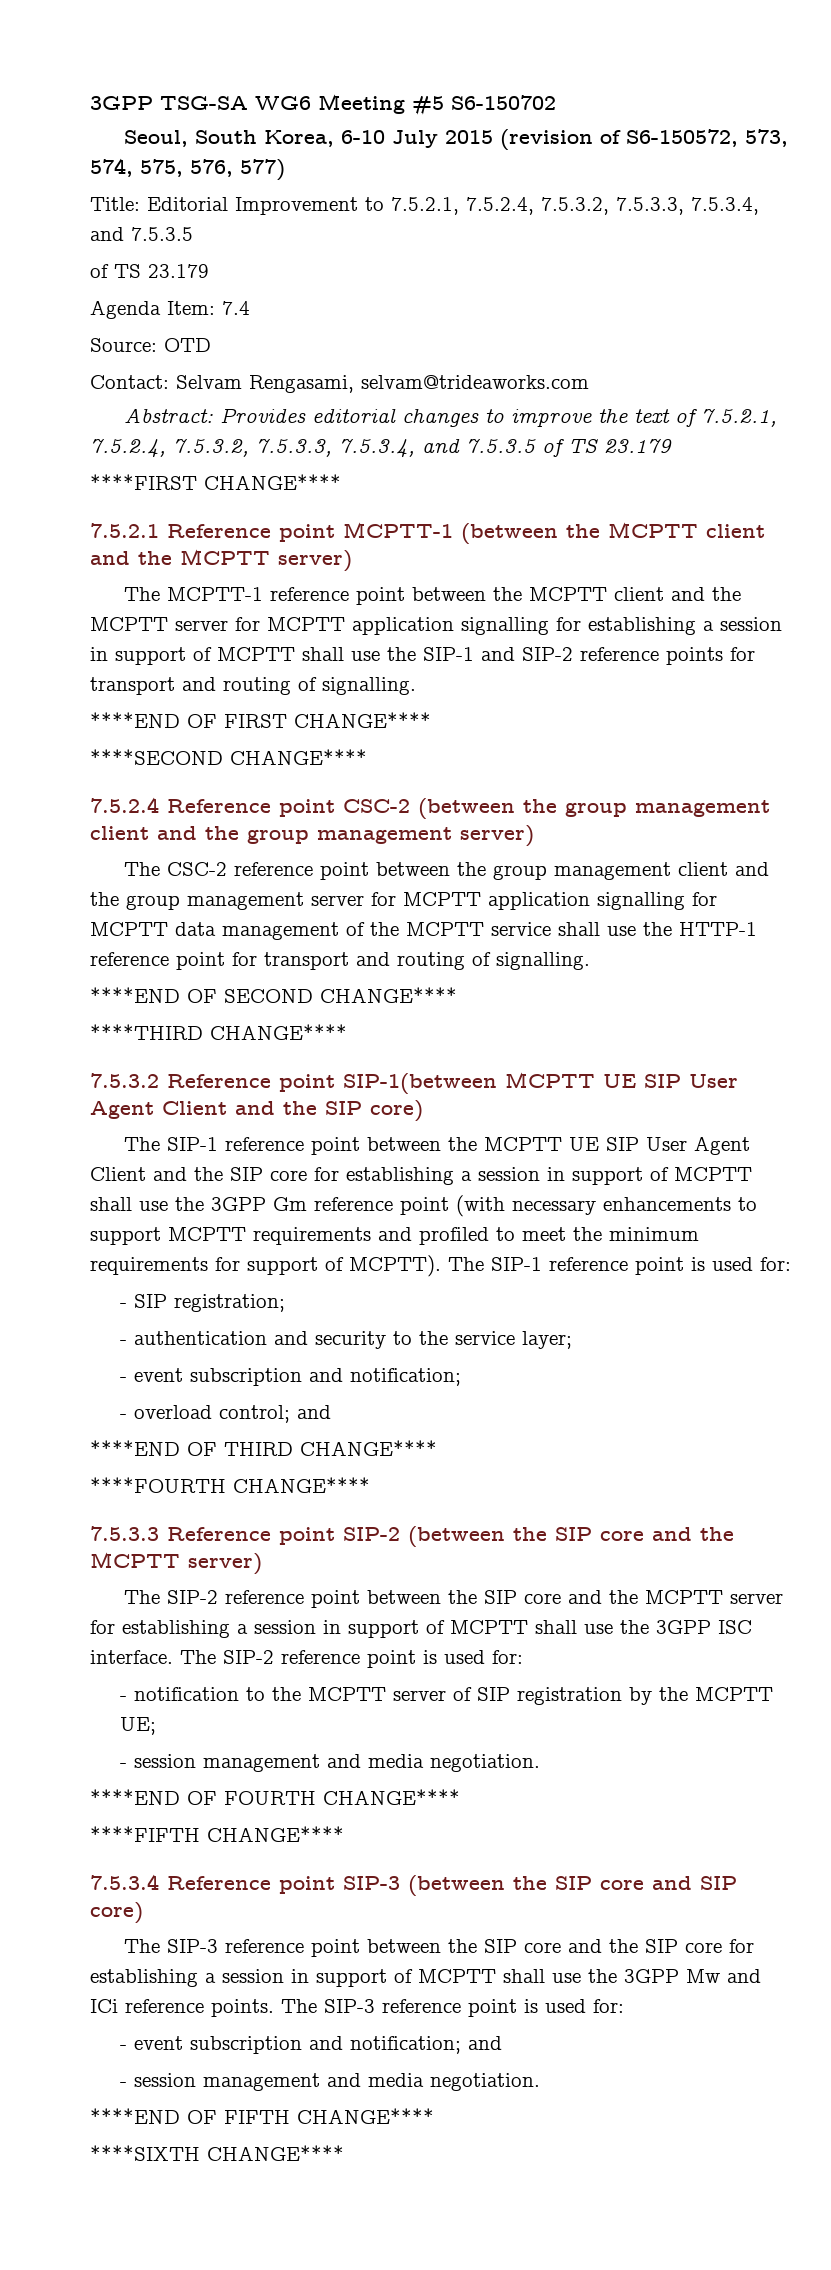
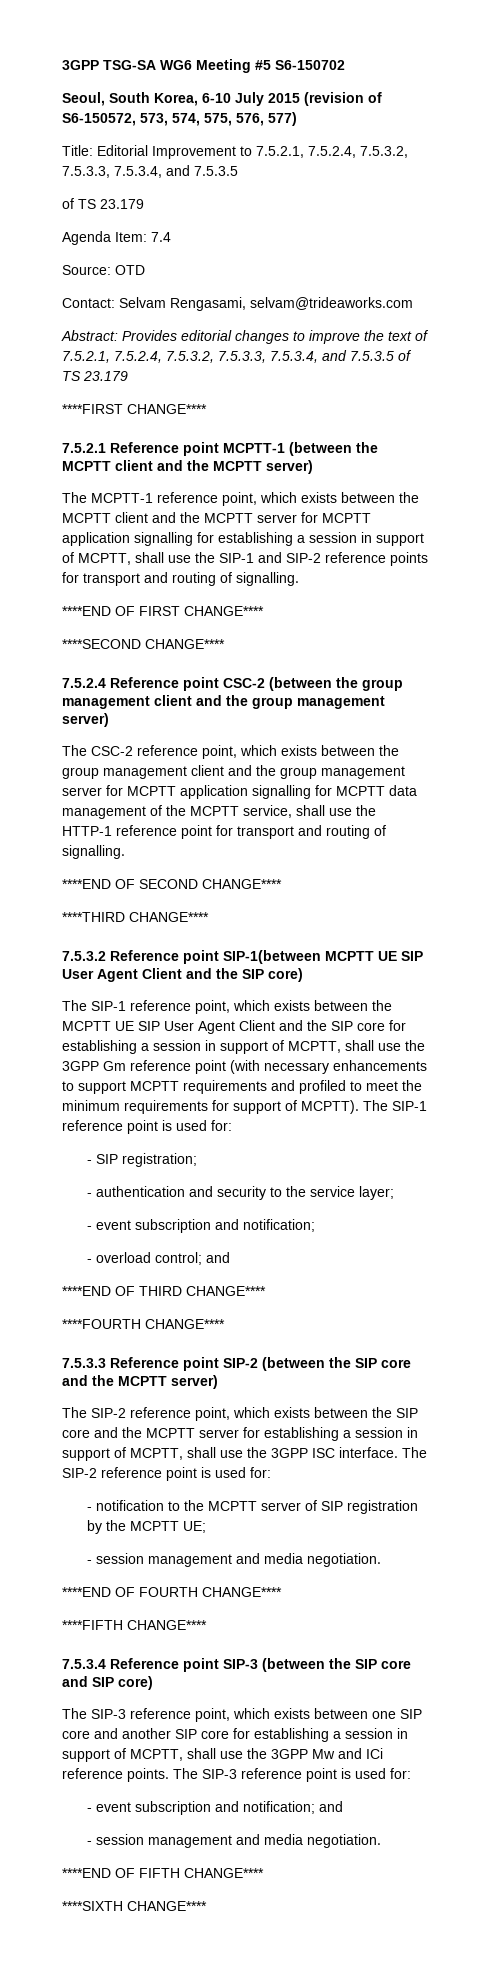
[356,587,406,605] point -> [222,492,337,506] point, which exists
[217,647,295,661] MCPTT -> [78,553,131,565] MCPTT,
[320,862,370,880] point -> [202,745,317,759] point, which exists
[491,922,551,936] service -> [243,805,292,818] service,
[311,1137,361,1155] point -> [195,1000,310,1014] point, which exists
[674,1167,752,1181] MCPTT -> [288,1041,341,1053] MCPTT,
[311,1590,361,1608] point -> [195,1407,310,1421] point, which exists
[450,1620,528,1634] MCPTT -> [130,1448,183,1460] MCPTT,
[311,1939,755,1957] [90,1969,496,1987] point between the SIP core and the SIP core for establishing a session in support of MCPTT -> [195,1708,422,1722] [62,1728,408,1742] [62,1748,183,1762] point, which exists between one SIP core and another SIP core for establishing a session in support of MCPTT,

